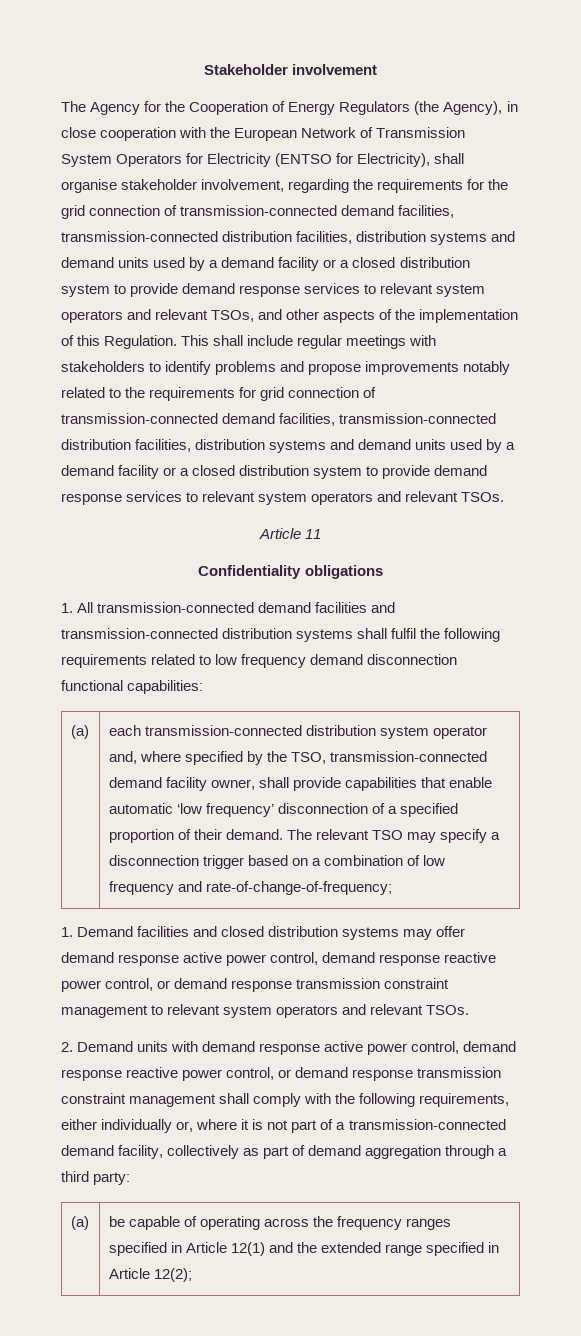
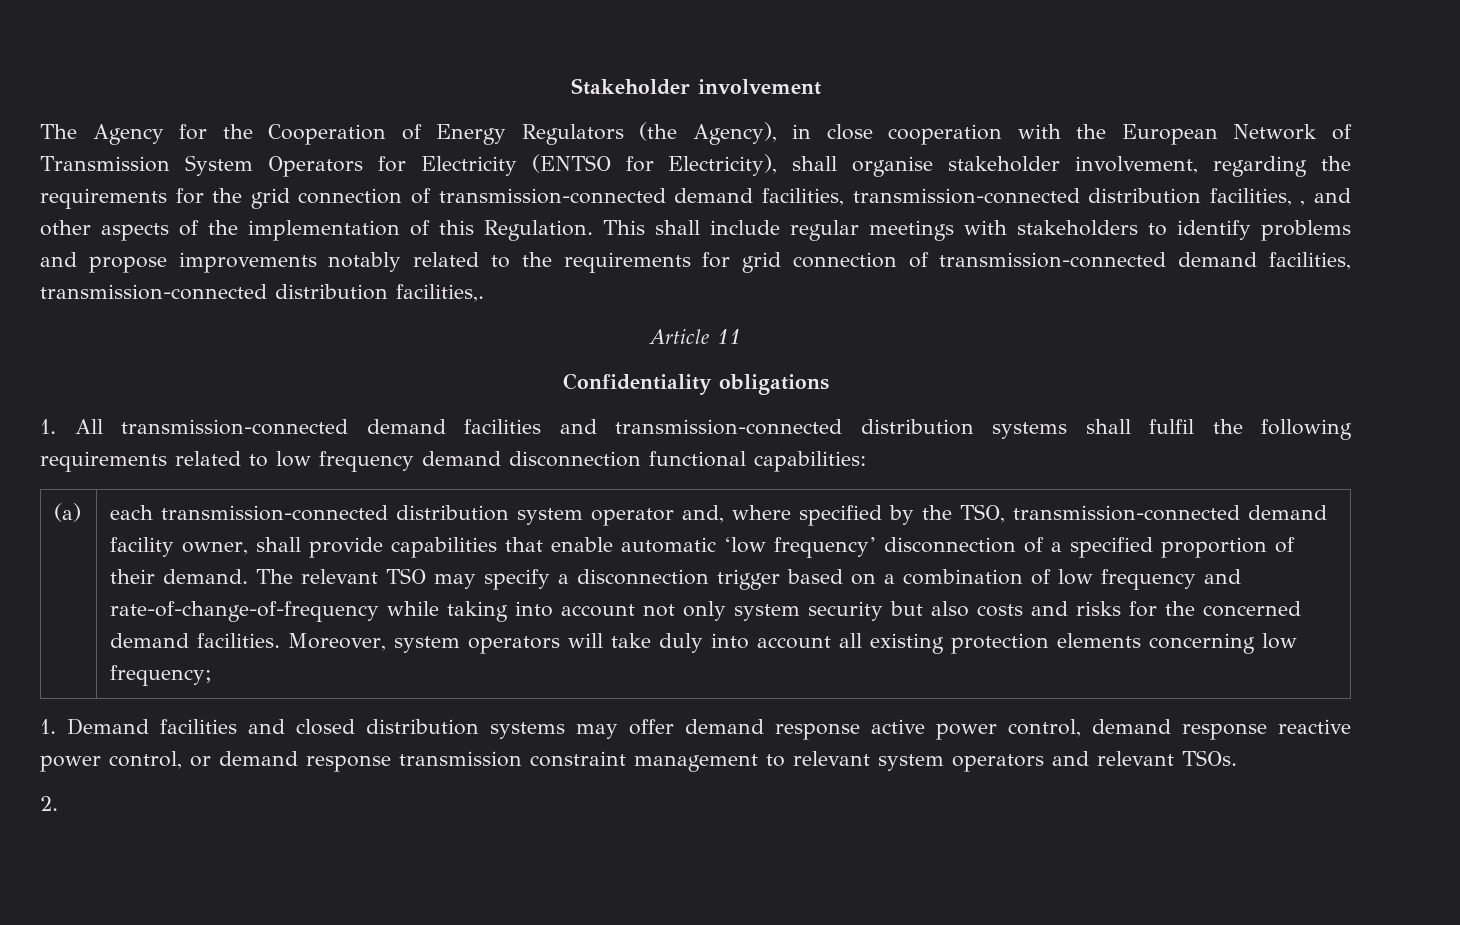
[356,231,516,245] [61,257,470,271] [61,283,486,297] [61,309,255,323] distribution systems and demand units used by a demand facility or a closed distribution system to provide demand response services to relevant system operators and relevant TSOs, -> [1300,200,1306,206] ,
[135,439,516,453] [61,465,488,479] [61,491,505,505] facilities, distribution systems and demand units used by a demand facility or a closed distribution system to provide demand response services to relevant system operators and relevant TSOs. -> [396,284,484,302] facilities,.
[205,881,392,895] rate-of-change-of-frequency; -> [110,601,1302,622] [110,633,1298,654] [110,665,213,686] rate-of-change-of-frequency while taking into account not only system security but also costs and risks for the concerned demand facilities. Moreover, system operators will take duly into account all existing protection elements concerning low frequency;
[77,1041,517,1055] [61,1067,502,1081] [61,1093,510,1107] [61,1119,506,1133] [61,1145,508,1159] [61,1171,131,1185] [70,1216,89,1230] [108,1216,452,1230] [108,1242,500,1256] [108,1268,192,1282] Demand units with demand response active power control, demand response reactive power control, or demand response transmission constraint management shall comply with the following requirements, either individually or, where it is not part of a transmission-connected demand facility, collectively as part of demand aggregation through a third party: // (a) | be capable of operating across the frequency ranges specified in Article 12(1) and the extended range specified in Article 12(2); -> (58, 803) none

